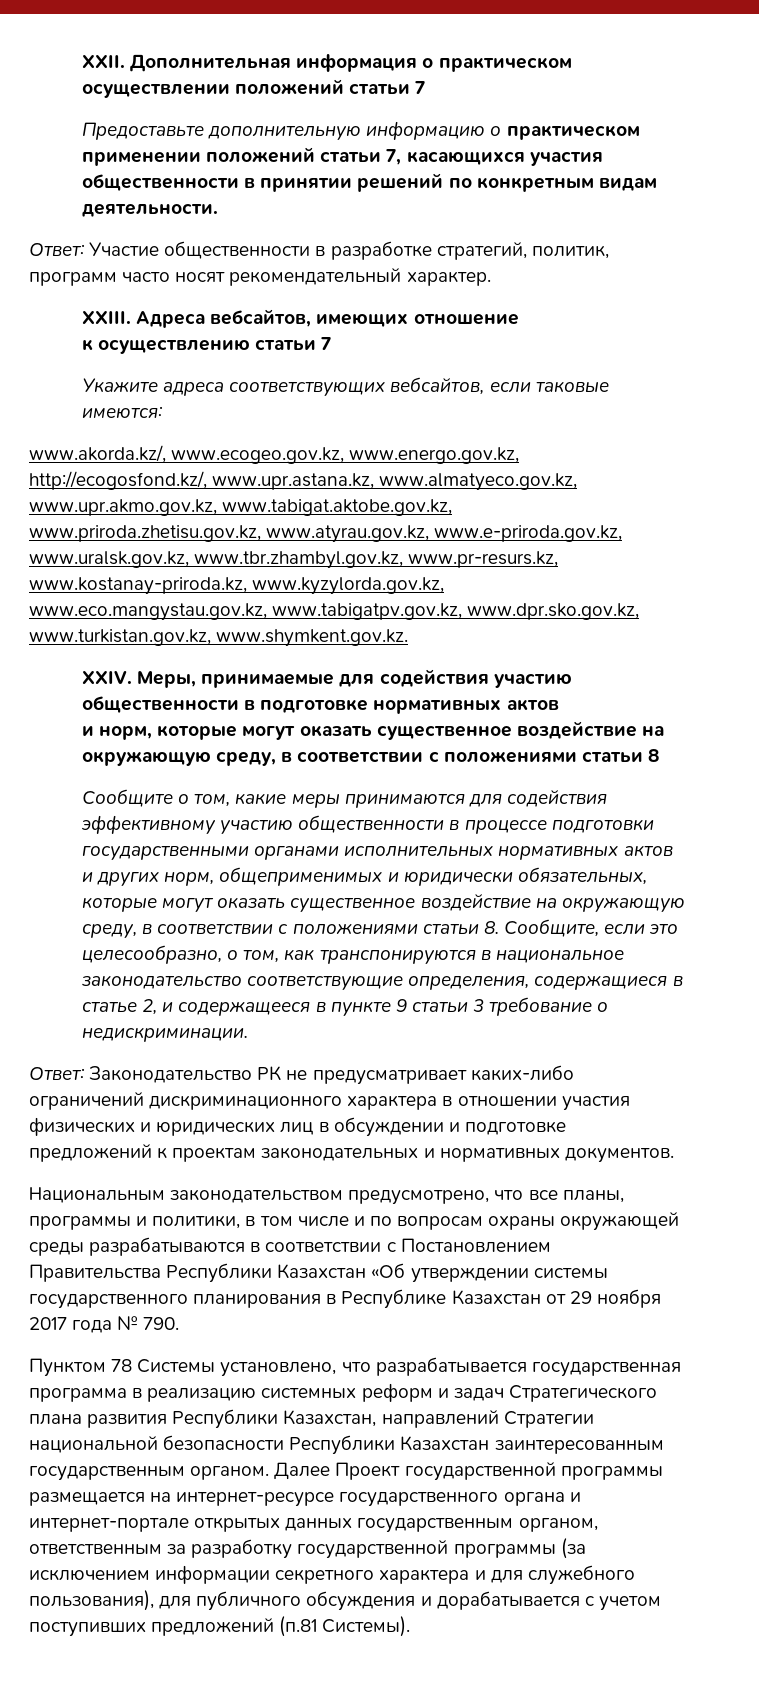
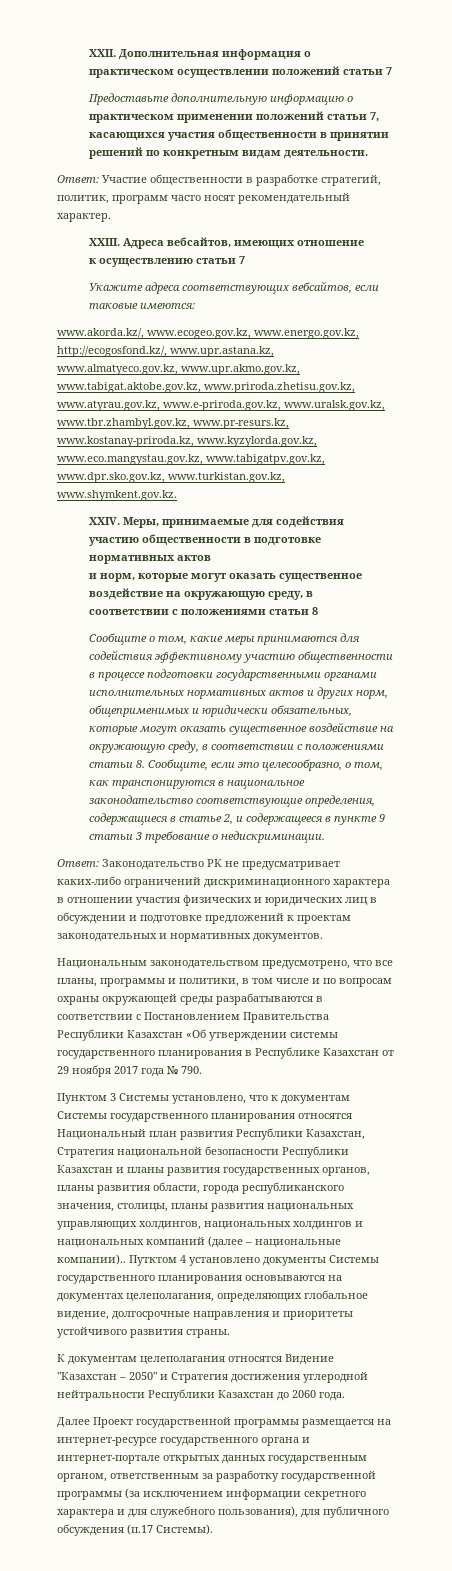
[111,1359,133,1372] 78 -> [110,1093,116,1101] 3
[375,1357,681,1377] [29,1383,657,1402] [29,1414,82,1425] разрабатывается государственная программа в реализацию системных реформ и задач Стратегического плана -> [271,1095,350,1104] [57,1111,352,1122] [57,1129,177,1140] к документам Системы государственного планирования относятся Национальный план
[381,1410,594,1428] направлений Стратегии -> [57,1147,114,1158] Стратегия
[494,1440,664,1454] [29,1466,270,1481] заинтересованным государственным органом. -> [116,1167,370,1176] [57,1182,344,1194] [57,1203,354,1212] [57,1221,363,1230] [57,1236,341,1248] [57,1254,379,1266] [57,1275,342,1284] [57,1290,368,1302] [57,1311,353,1320] [57,1327,230,1338] [57,1354,334,1365] [57,1372,368,1383] [57,1389,345,1401] и планы развития государственных органов, планы развития области, города республиканского значения, столицы, планы развития национальных управляющих холдингов, национальных холдингов и национальных компаний (далее – национальные компании).. Путктом 4 установлено документы Системы государственного планирования основываются на документах целеполагания, определяющих глобальное видение, долгосрочные направления и приоритеты устойчивого развития страны. // К документам целеполагания относятся Видение "Казахстан – 2050" и Стратегия достижения углеродной нейтральности Республики Казахстан до 2060 года. //
[420,1591,661,1611] [29,1616,318,1637] и дорабатывается с учетом поступивших предложений (п.81 -> [127,1524,153,1535] (п.17

